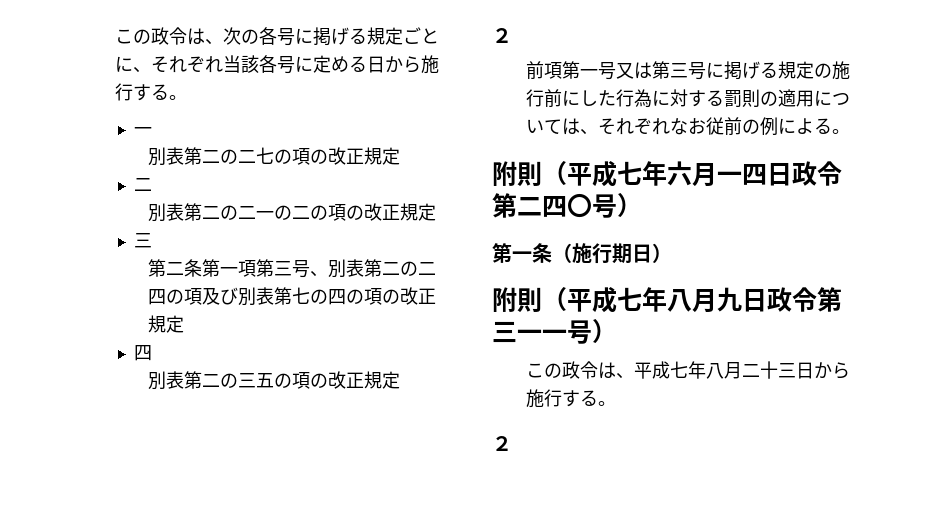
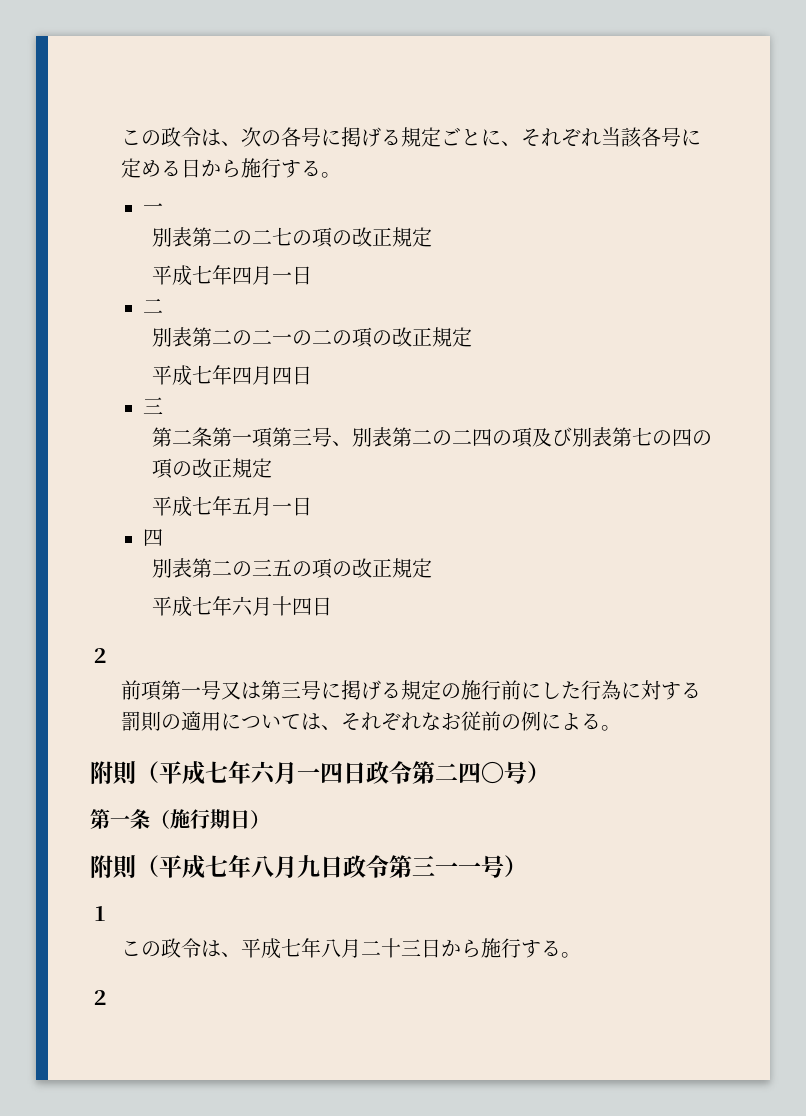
(401, 156) none -> [152,265,313,286] // 平成七年四月一日
(437, 212) none -> [152,365,313,386] // 平成七年四月四日
(185, 324) none -> [152,496,313,517] // 平成七年五月一日
(401, 380) none -> [152,596,333,617] // 平成七年六月十四日
(617, 331) none -> [90,906,110,921] // １

